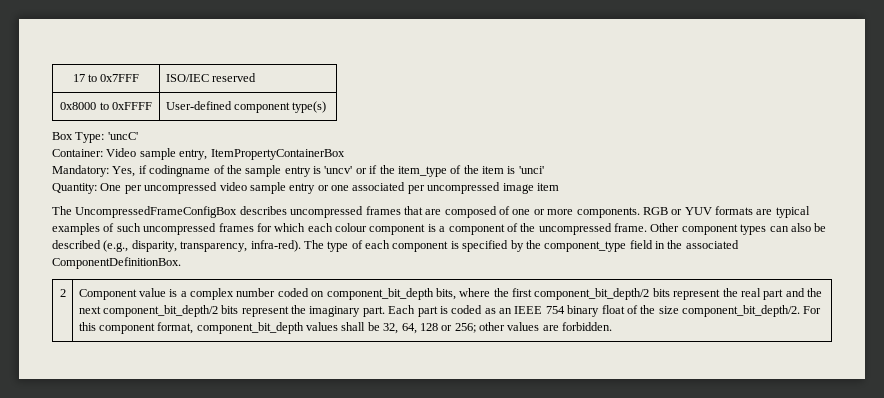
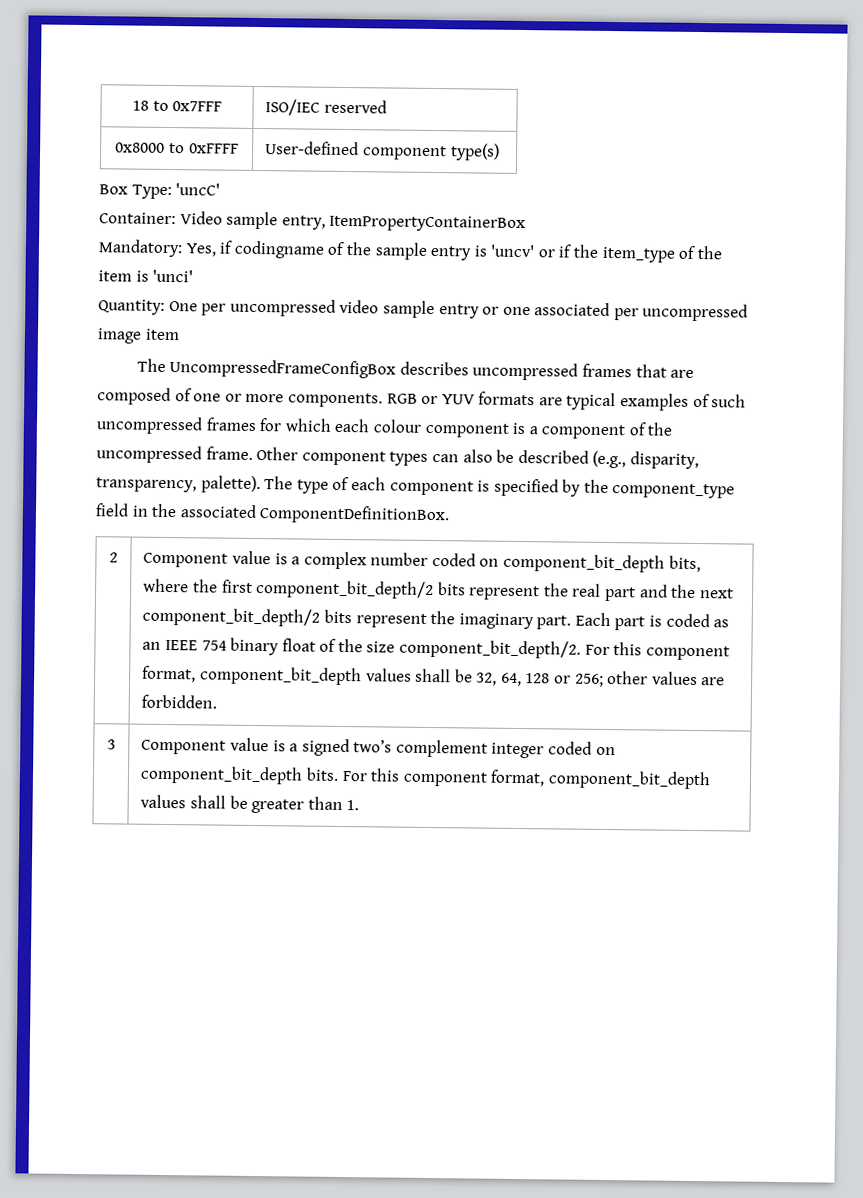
[72,74,85,82] 17 -> [131,100,149,111] 18
[250,240,301,252] infra-red). -> [200,475,261,494] palette).
(613, 326) none -> [107,739,116,750] [141,737,616,759] [140,765,711,790] [140,794,360,814] // 3 | Component value is a signed two’s complement integer coded on component_bit_depth bits. For this component format, component_bit_depth values shall be greater than 1.

